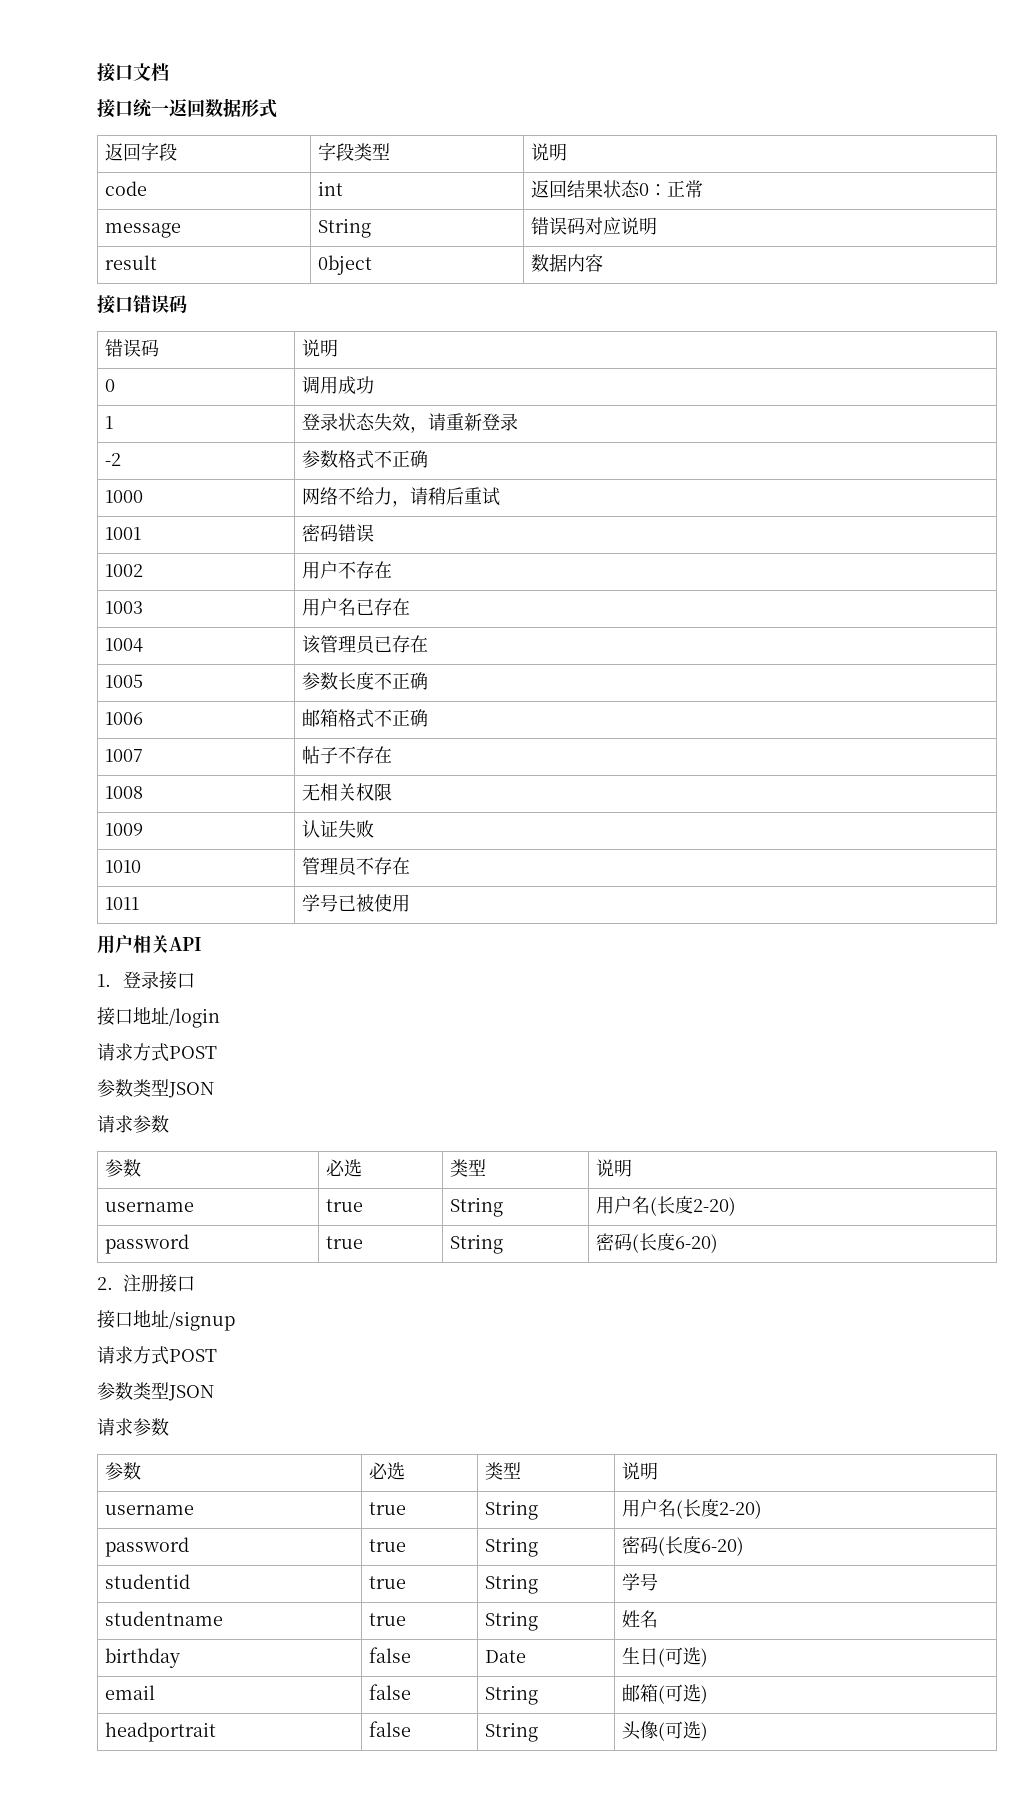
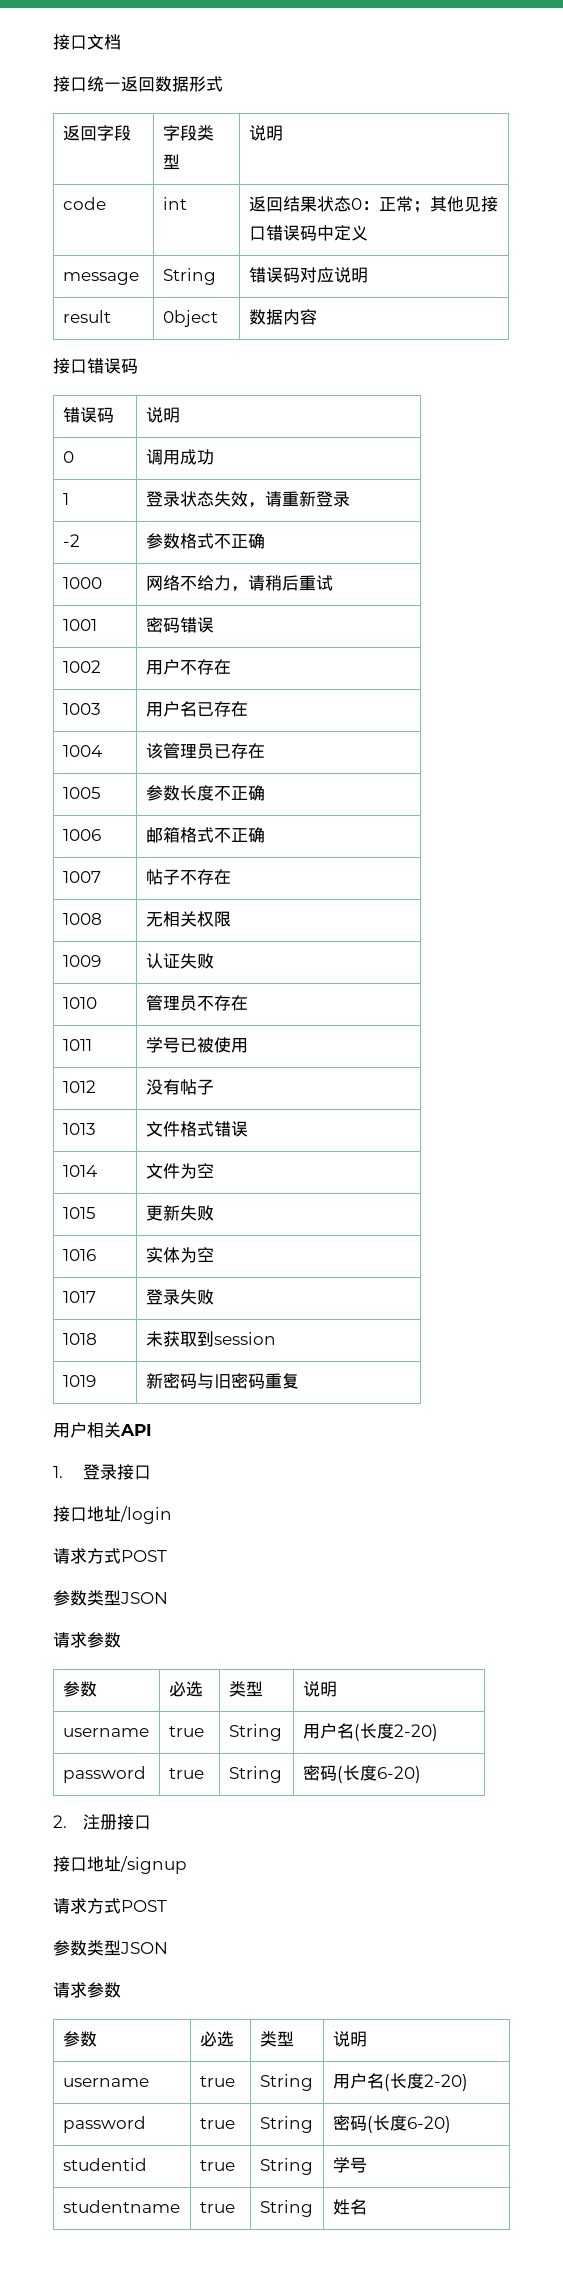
(703, 189) none -> [412,196,498,213] [248,225,368,241] ；其他见接口错误码中定义
(410, 903) none -> [62,1080,96,1093] [145,1079,214,1095] [62,1123,96,1135] [145,1121,248,1137] [62,1165,97,1177] [145,1163,214,1179] [62,1207,96,1219] [145,1205,214,1221] [62,1249,96,1261] [145,1247,214,1263] [62,1291,96,1303] [145,1289,214,1305] [62,1333,97,1345] [145,1331,276,1347] [62,1375,96,1387] [145,1373,299,1389] // 1012 | 没有帖子 // 1013 | 文件格式错误 // 1014 | 文件为空 // 1015 | 更新失败 // 1016 | 实体为空 // 1017 | 登录失败 // 1018 | 未获取到session // 1019 | 新密码与旧密码重复
[104,1648,180,1668] [368,1647,411,1663] [484,1650,526,1663] [621,1647,708,1667] [104,1685,155,1700] [368,1684,411,1700] [484,1685,538,1705] [621,1684,708,1704] [104,1722,216,1742] [368,1721,411,1737] [484,1722,538,1742] [621,1721,708,1741] // birthday | false | Date | 生日(可选) // email | false | String | 邮箱(可选) // headportrait | false | String | 头像(可选) -> (367, 2207) none

